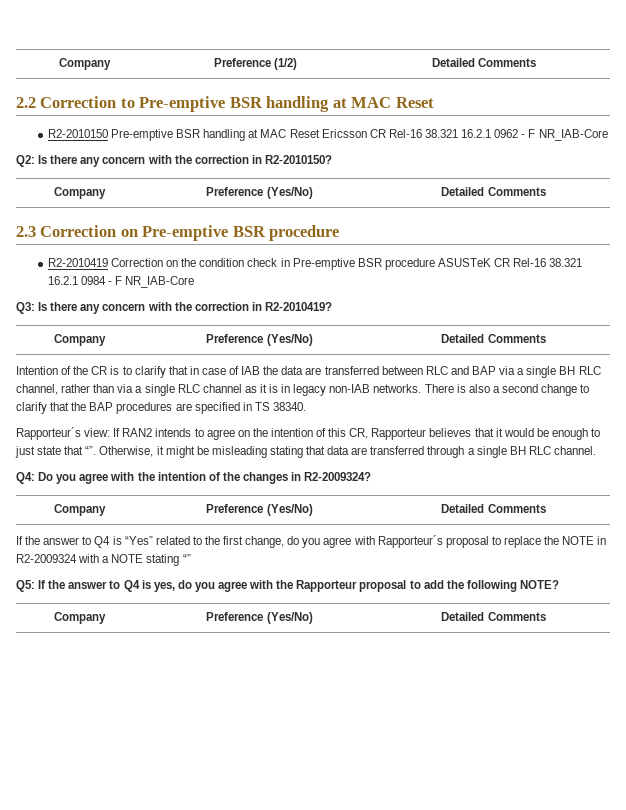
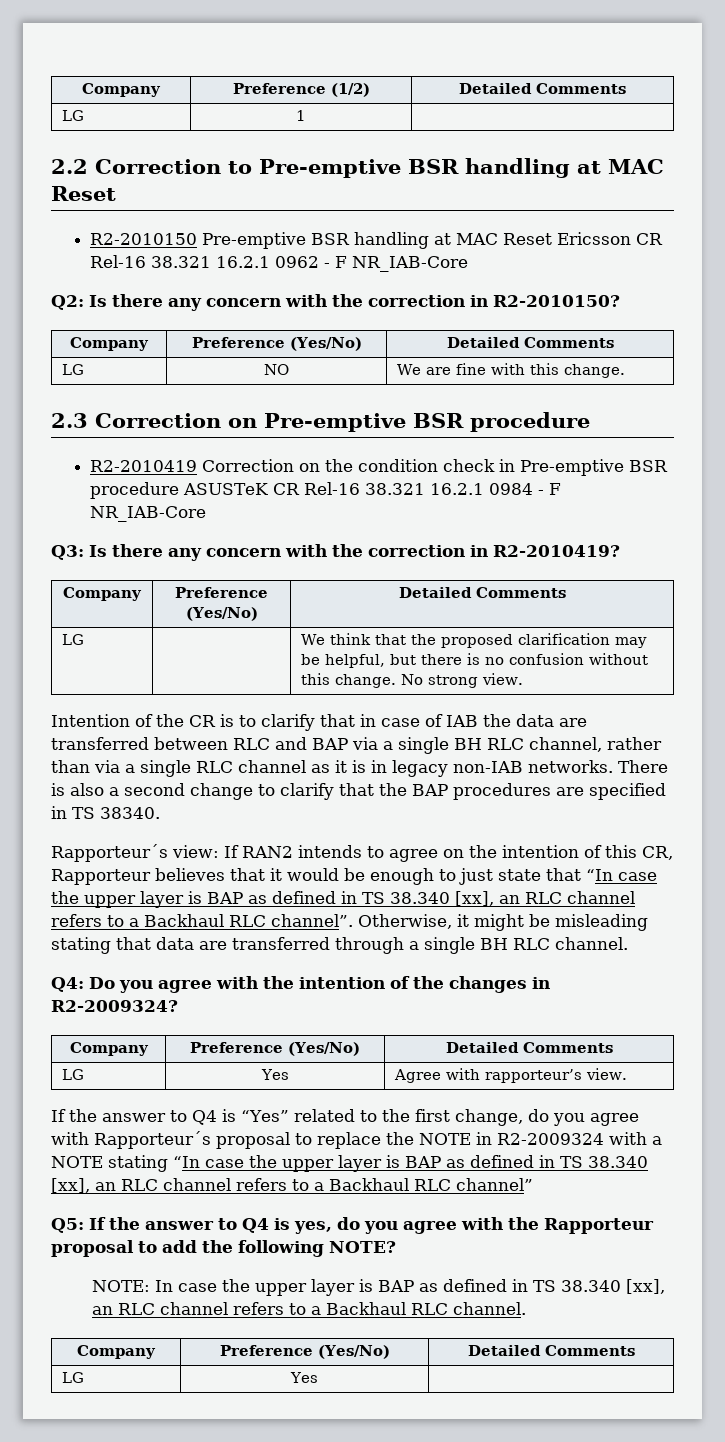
(537, 62) none -> [62,110,85,121] [296,110,306,121] // LG | 1 |
(546, 191) none -> [62,364,85,375] [264,364,289,375] [397,363,626,378] // LG | NO | We are fine with this change.
(546, 338) none -> [62,634,85,645] [301,633,648,648] [301,653,649,668] [301,673,524,688] // LG | | We think that the proposed clarification may be helpful, but there is no confusion without this change. No strong view.
[85,446,97,455] “”. -> [586,869,657,881] [51,891,635,908] [51,914,353,927] “In case the upper layer is BAP as defined in TS 38.340 [xx], an RLC channel refers to a Backhaul RLC channel”.
(546, 508) none -> [62,1069,85,1080] [260,1069,289,1080] [394,1068,628,1083] // LG | Yes | Agree with rapporteur’s view.
[182,554,191,563] “” -> [173,1155,648,1172] [51,1178,533,1193] “In case the upper layer is BAP as defined in TS 38.340 [xx], an RLC channel refers to a Backhaul RLC channel”
[53,612,106,624] [206,612,313,624] [441,612,546,621] // Company | Preference (Yes/No) | Detailed Comments -> [91,1279,665,1296] [91,1302,526,1315] [77,1345,156,1359] [219,1345,390,1359] [467,1345,635,1356] [62,1372,85,1383] [290,1372,319,1383] // NOTE: In case the upper layer is BAP as defined in TS 38.340 [xx], an RLC channel refers to a Backhaul RLC channel. // Company | Preference (Yes/No) | Detailed Comments // LG | Yes |

